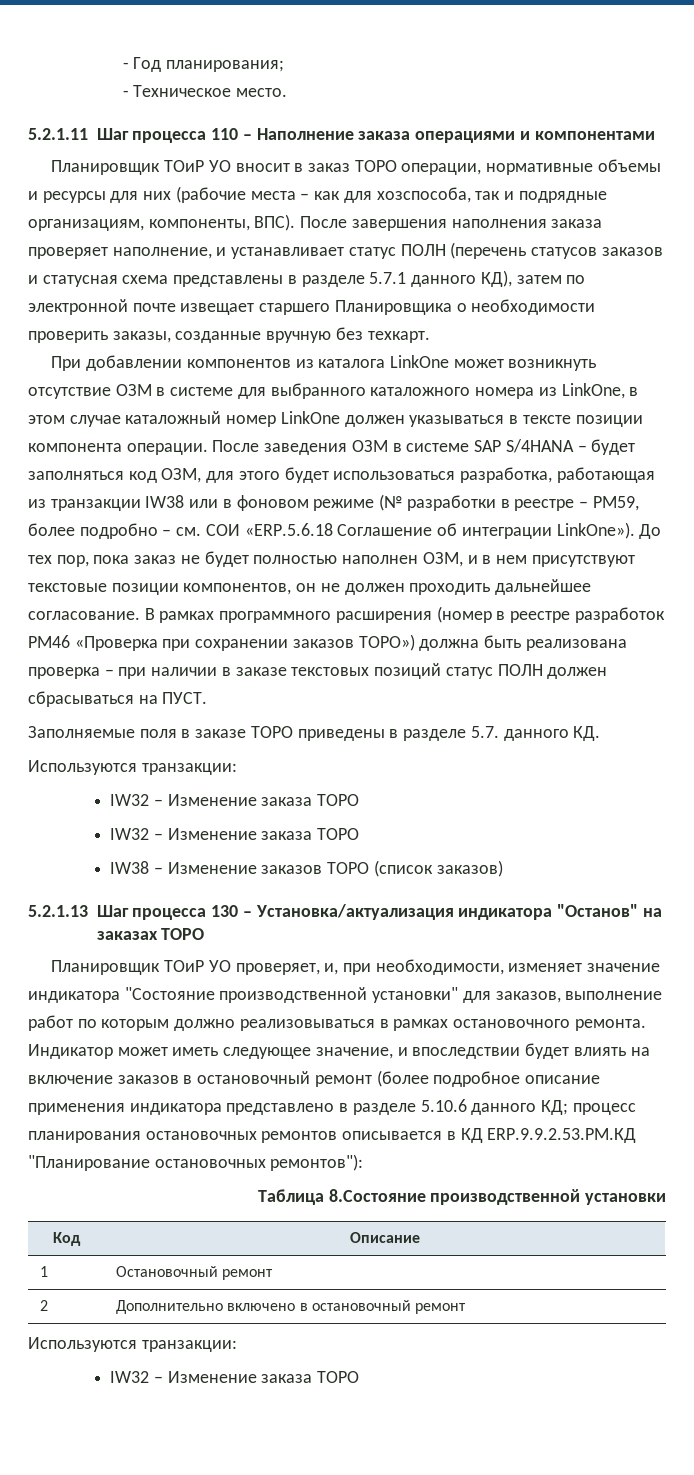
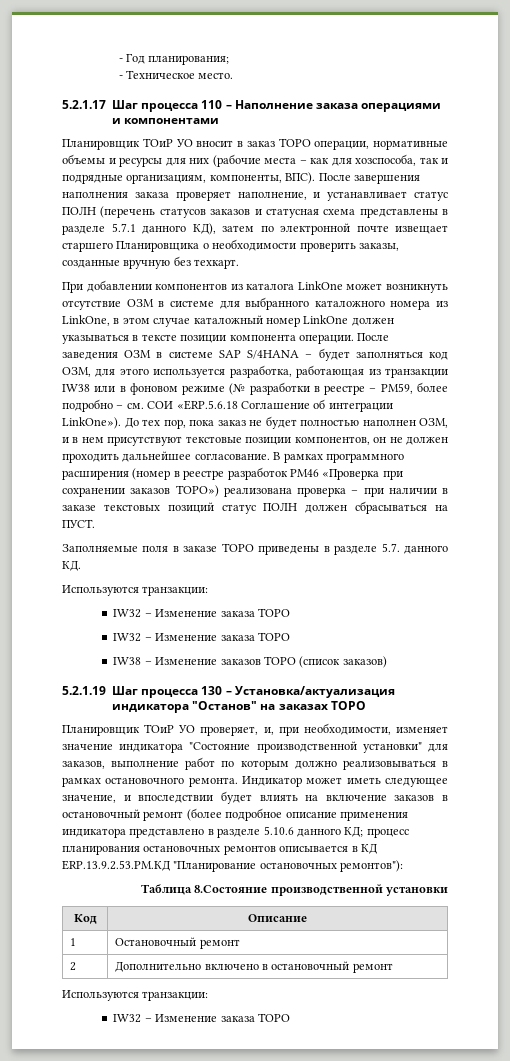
[28,128,88,140] 5.2.1.11 -> [62,100,106,109] 5.2.1.17
[284,467,456,483] будет использоваться -> [153,368,226,378] используется
[419,635,522,651] должна быть -> (219, 491) none
[28,905,88,917] 5.2.1.13 -> [62,686,106,695] 5.2.1.19
[487,1128,637,1143] ERP.9.9.2.53.PM.КД -> [62,860,170,871] ERP.13.9.2.53.PM.КД

